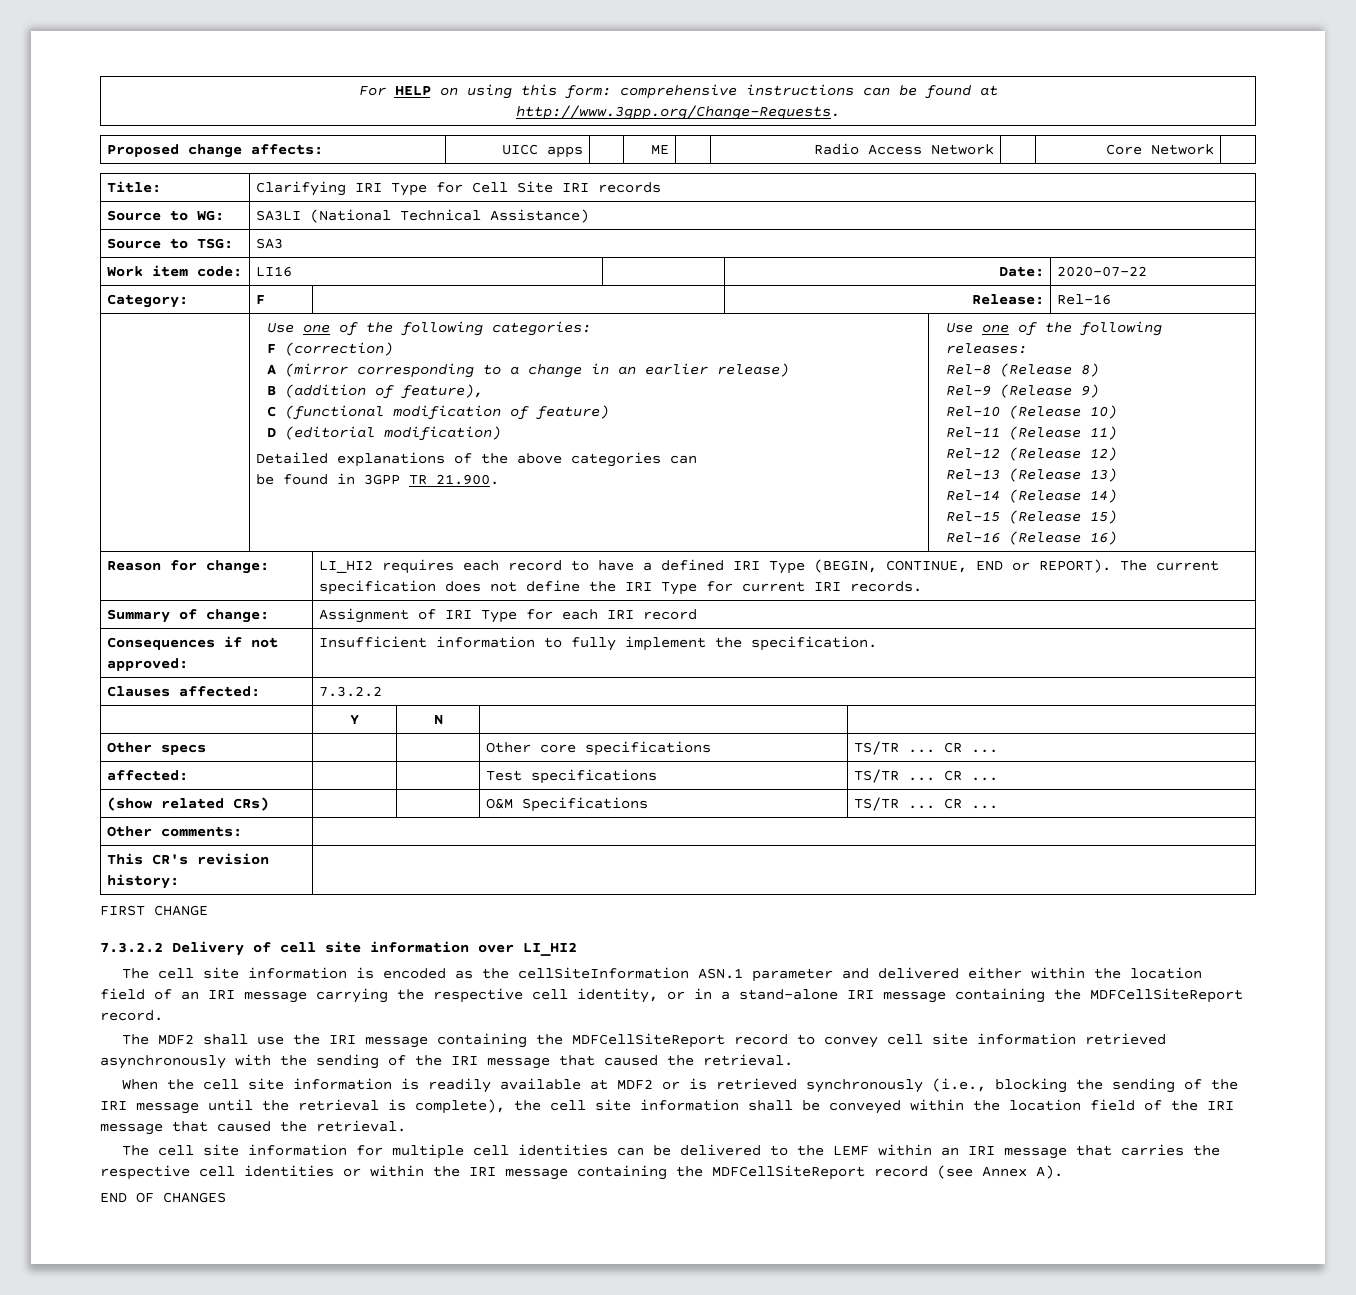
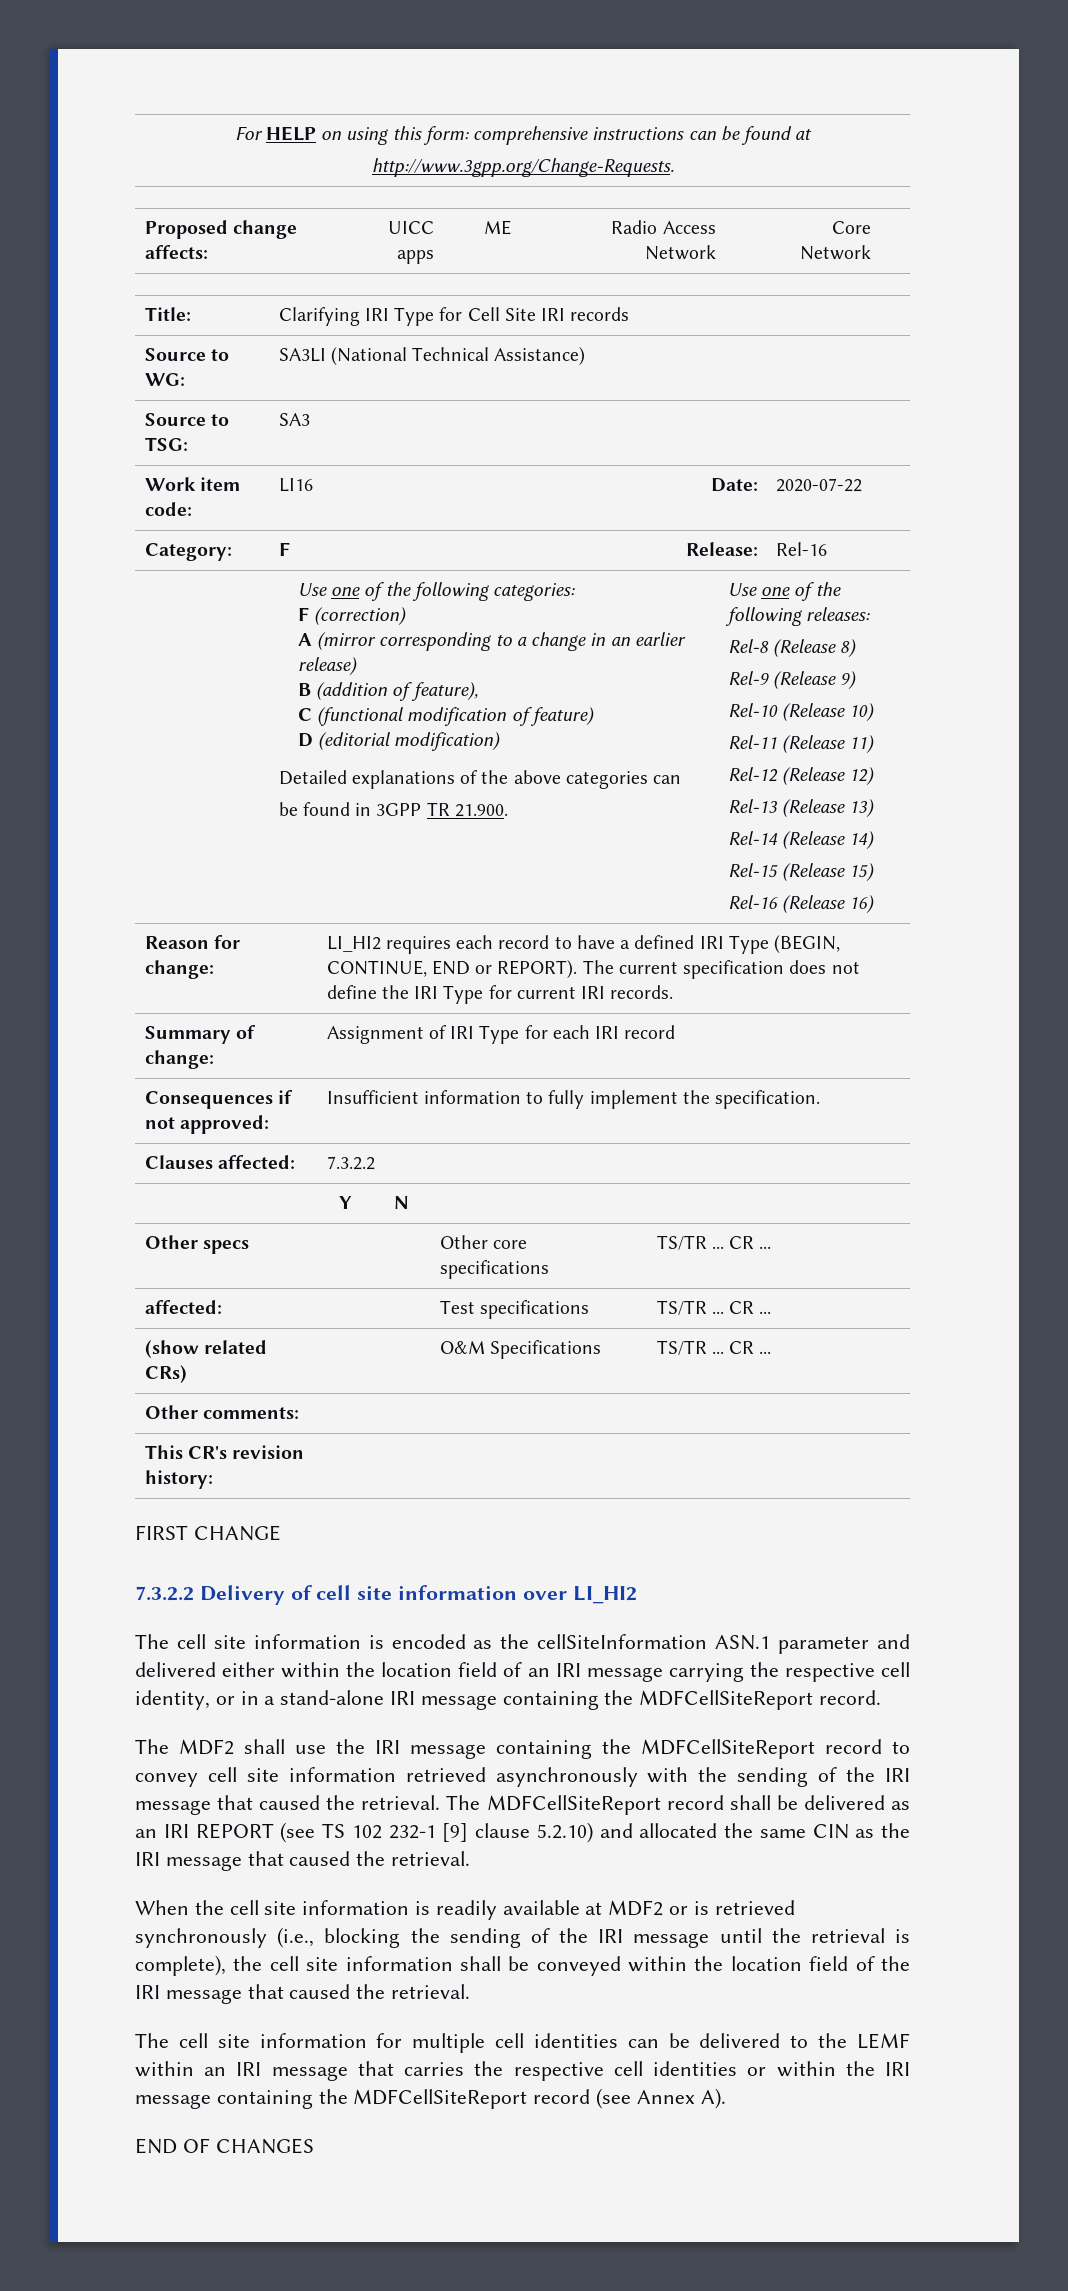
(793, 1060) none -> [446,1795,911,1815] [135,1822,910,1843] [135,1851,471,1871] The MDFCellSiteReport record shall be delivered as an IRI REPORT (see TS 102 232-1 [9] clause 5.2.10) and allocated the same CIN as the IRI message that caused the retrieval.

